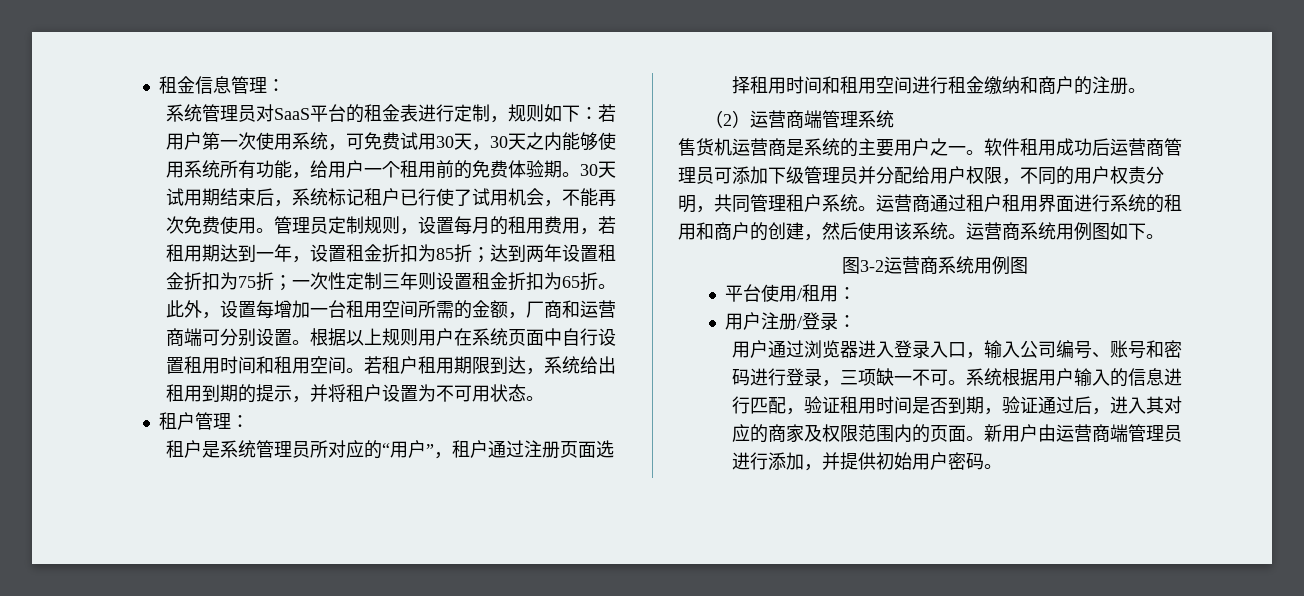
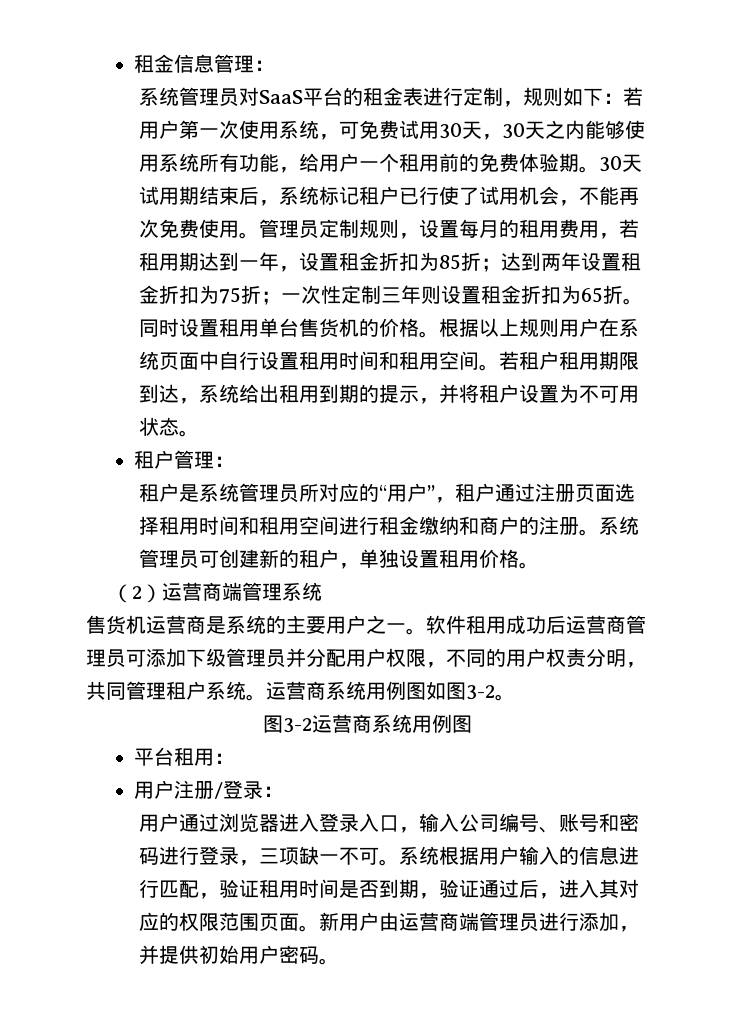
[165,300,616,319] [165,328,292,347] 此外，设置每增加一台租用空间所需的金额，厂商和运营商端可分别设置 -> [138,318,419,338] 同时设置租用单台售货机的价格
(1146, 90) none -> [598,516,639,535] [138,549,539,569] 系统管理员可创建新的租户，单独设置租用价格。
[912,166,930,184] 给 -> (346, 658) none
[930,194,1182,213] [678,222,1020,241] 通过租户租用界面进行系统的租用和商户的创建，然后使用该系统。运营商 -> (326, 690) none
[1128,223,1146,240] 下 -> [446,682,495,700] 图3-2
[760,284,802,302] 使用/ -> (175, 756) none
[767,424,822,443] 商家及 -> (179, 921) none
[893,424,930,443] 内的 -> (259, 922) none

